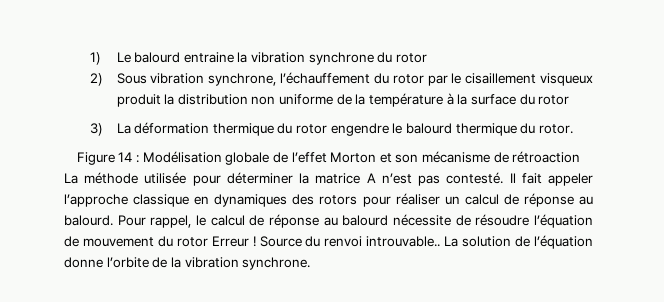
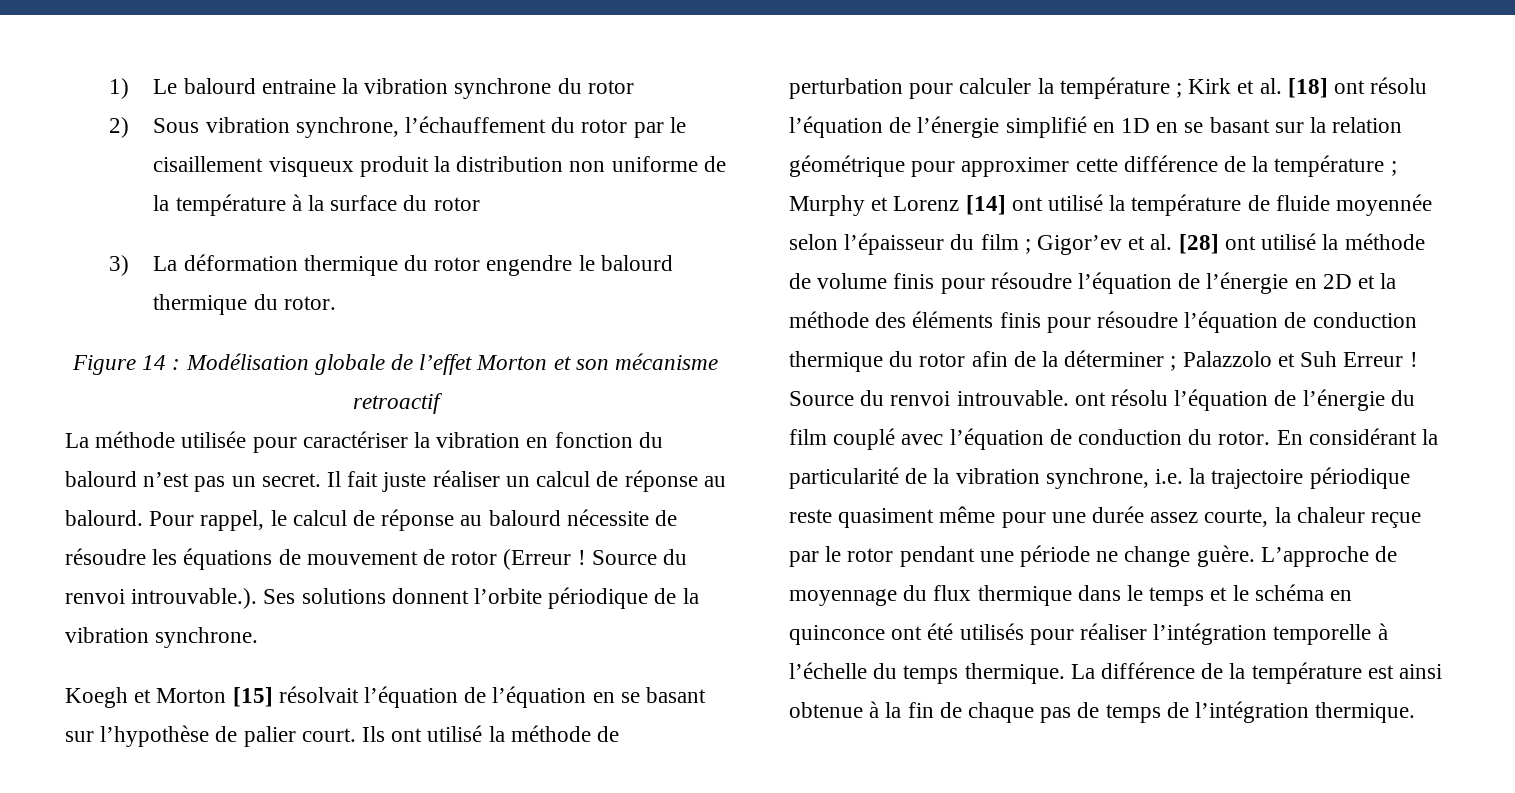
[493,151,581,163] de rétroaction -> [352,393,443,414] retroactif
[226,172,593,186] [64,194,391,207] déterminer la matrice A n’est pas contesté. Il fait appeler l’approche classique en dynamiques des rotors pour -> [302,431,663,448] [65,471,427,492] caractériser la vibration en fonction du balourd n’est pas un secret. Il fait juste
[534,214,593,228] [64,236,208,247] l’équation de mouvement du rotor -> [152,548,688,570] [65,587,699,609] [65,627,259,648] [65,686,707,708] [65,725,620,747] [789,77,1428,99] [789,116,1403,138] [789,155,1397,177] [789,194,1433,216] [789,233,1425,255] [789,272,1397,294] [789,311,1417,333] [789,350,1338,372] les équations de mouvement de rotor (Erreur ! Source du renvoi introuvable.). Ses solutions donnent l’orbite périodique de la vibration synchrone. // Koegh et Morton [15] résolvait l’équation de l’équation en se basant sur l’hypothèse de palier court. Ils ont utilisé la méthode de perturbation pour calculer la température ; Kirk et al. [18] ont résolu l’équation de l’énergie simplifié en 1D en se basant sur la relation géométrique pour approximer cette différence de la température ; Murphy et Lorenz [14] ont utilisé la température de fluide moyennée selon l’épaisseur du film ; Gigor’ev et al. [28] ont utilisé la méthode de volume finis pour résoudre l’équation de l’énergie en 2D et la méthode des éléments finis pour résoudre l’équation de conduction thermique du rotor afin de la déterminer ; Palazzolo et Suh
[366,235,593,249] [64,257,311,270] introuvable.. La solution de l’équation donne l’orbite de la vibration synchrone. -> [956,389,1415,411] [789,428,1439,450] [789,467,1410,489] [789,506,1422,528] [789,545,1398,567] [789,584,1353,606] [789,623,1388,645] [789,662,1443,684] [789,701,1416,723] introuvable. ont résolu l’équation de l’énergie du film couplé avec l’équation de conduction du rotor. En considérant la particularité de la vibration synchrone, i.e. la trajectoire périodique reste quasiment même pour une durée assez courte, la chaleur reçue par le rotor pendant une période ne change guère. L’approche de moyennage du flux thermique dans le temps et le schéma en quinconce ont été utilisés pour réaliser l’intégration temporelle à l’échelle du temps thermique. La différence de la température est ainsi obtenue à la fin de chaque pas de temps de l’intégration thermique.

